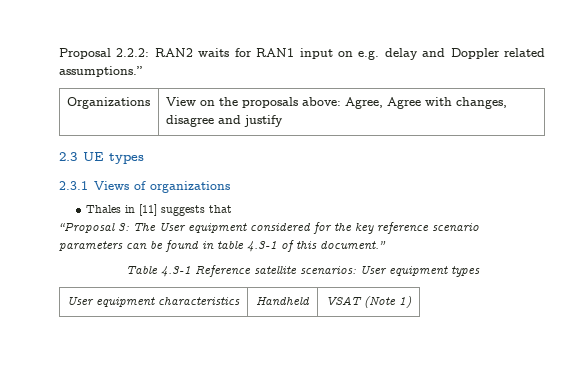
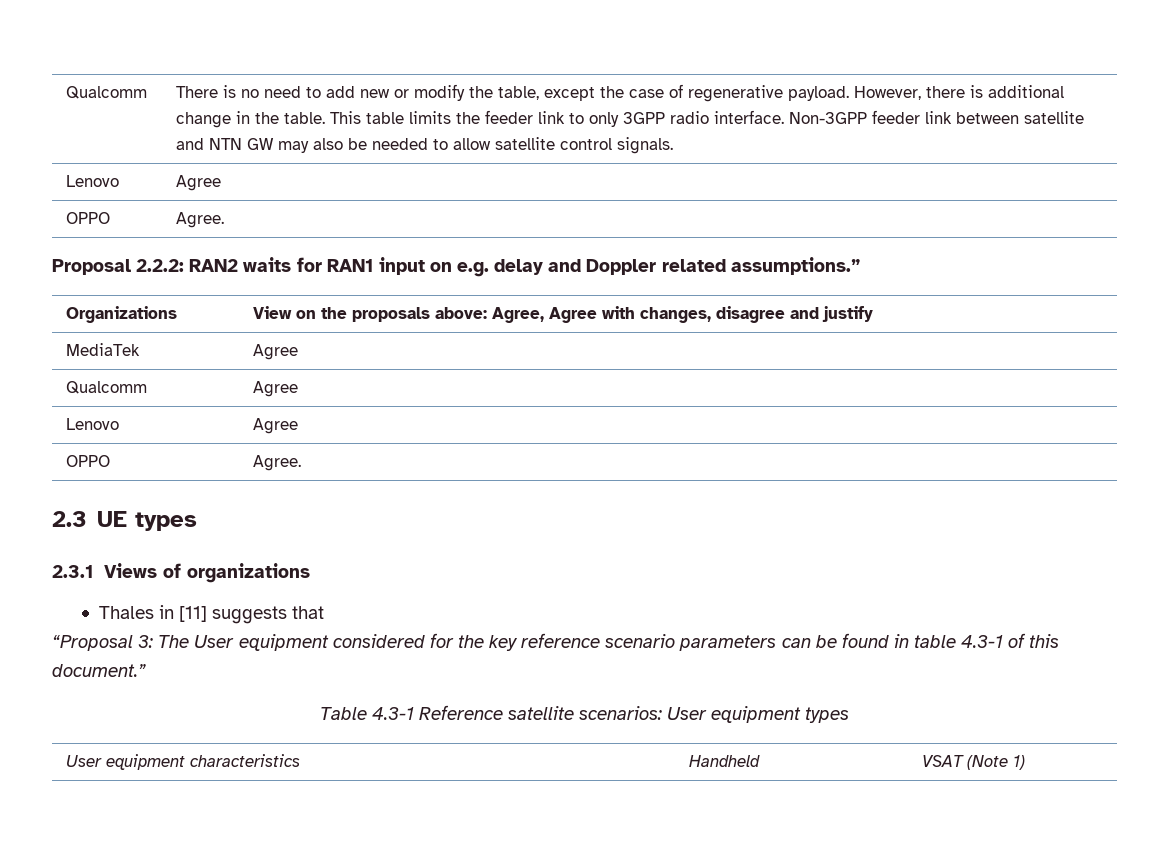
(59, 53) none -> [66,86,148,99] [176,84,1065,102] [176,110,1085,128] [176,137,674,154] [66,175,120,187] [176,175,222,191] [66,212,111,224] [176,212,225,228] Qualcomm | There is no need to add new or modify the table, except the case of regenerative payload. However, there is additional change in the table. This table limits the feeder link to only 3GPP radio interface. Non-3GPP feeder link between satellite and NTN GW may also be needed to allow satellite control signals. // Lenovo | Agree // OPPO | Agree. //
(283, 121) none -> [66,343,141,356] [253,344,299,360] [66,381,148,394] [253,381,299,397] [66,418,120,430] [253,418,299,434] [66,455,111,467] [253,455,302,471] // MediaTek | Agree // Qualcomm | Agree // Lenovo | Agree // OPPO | Agree.

